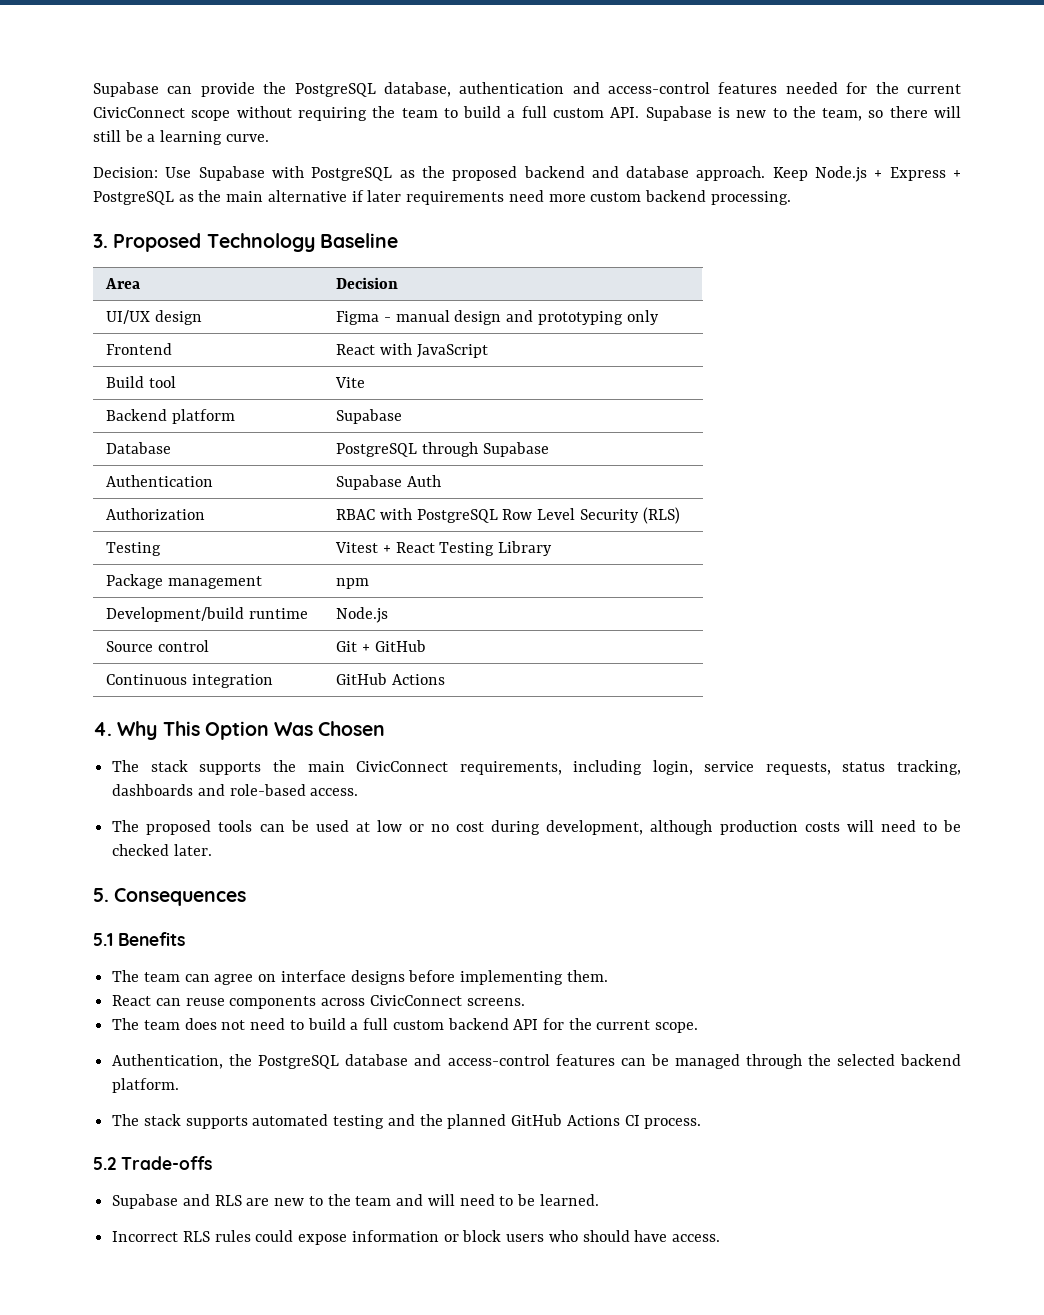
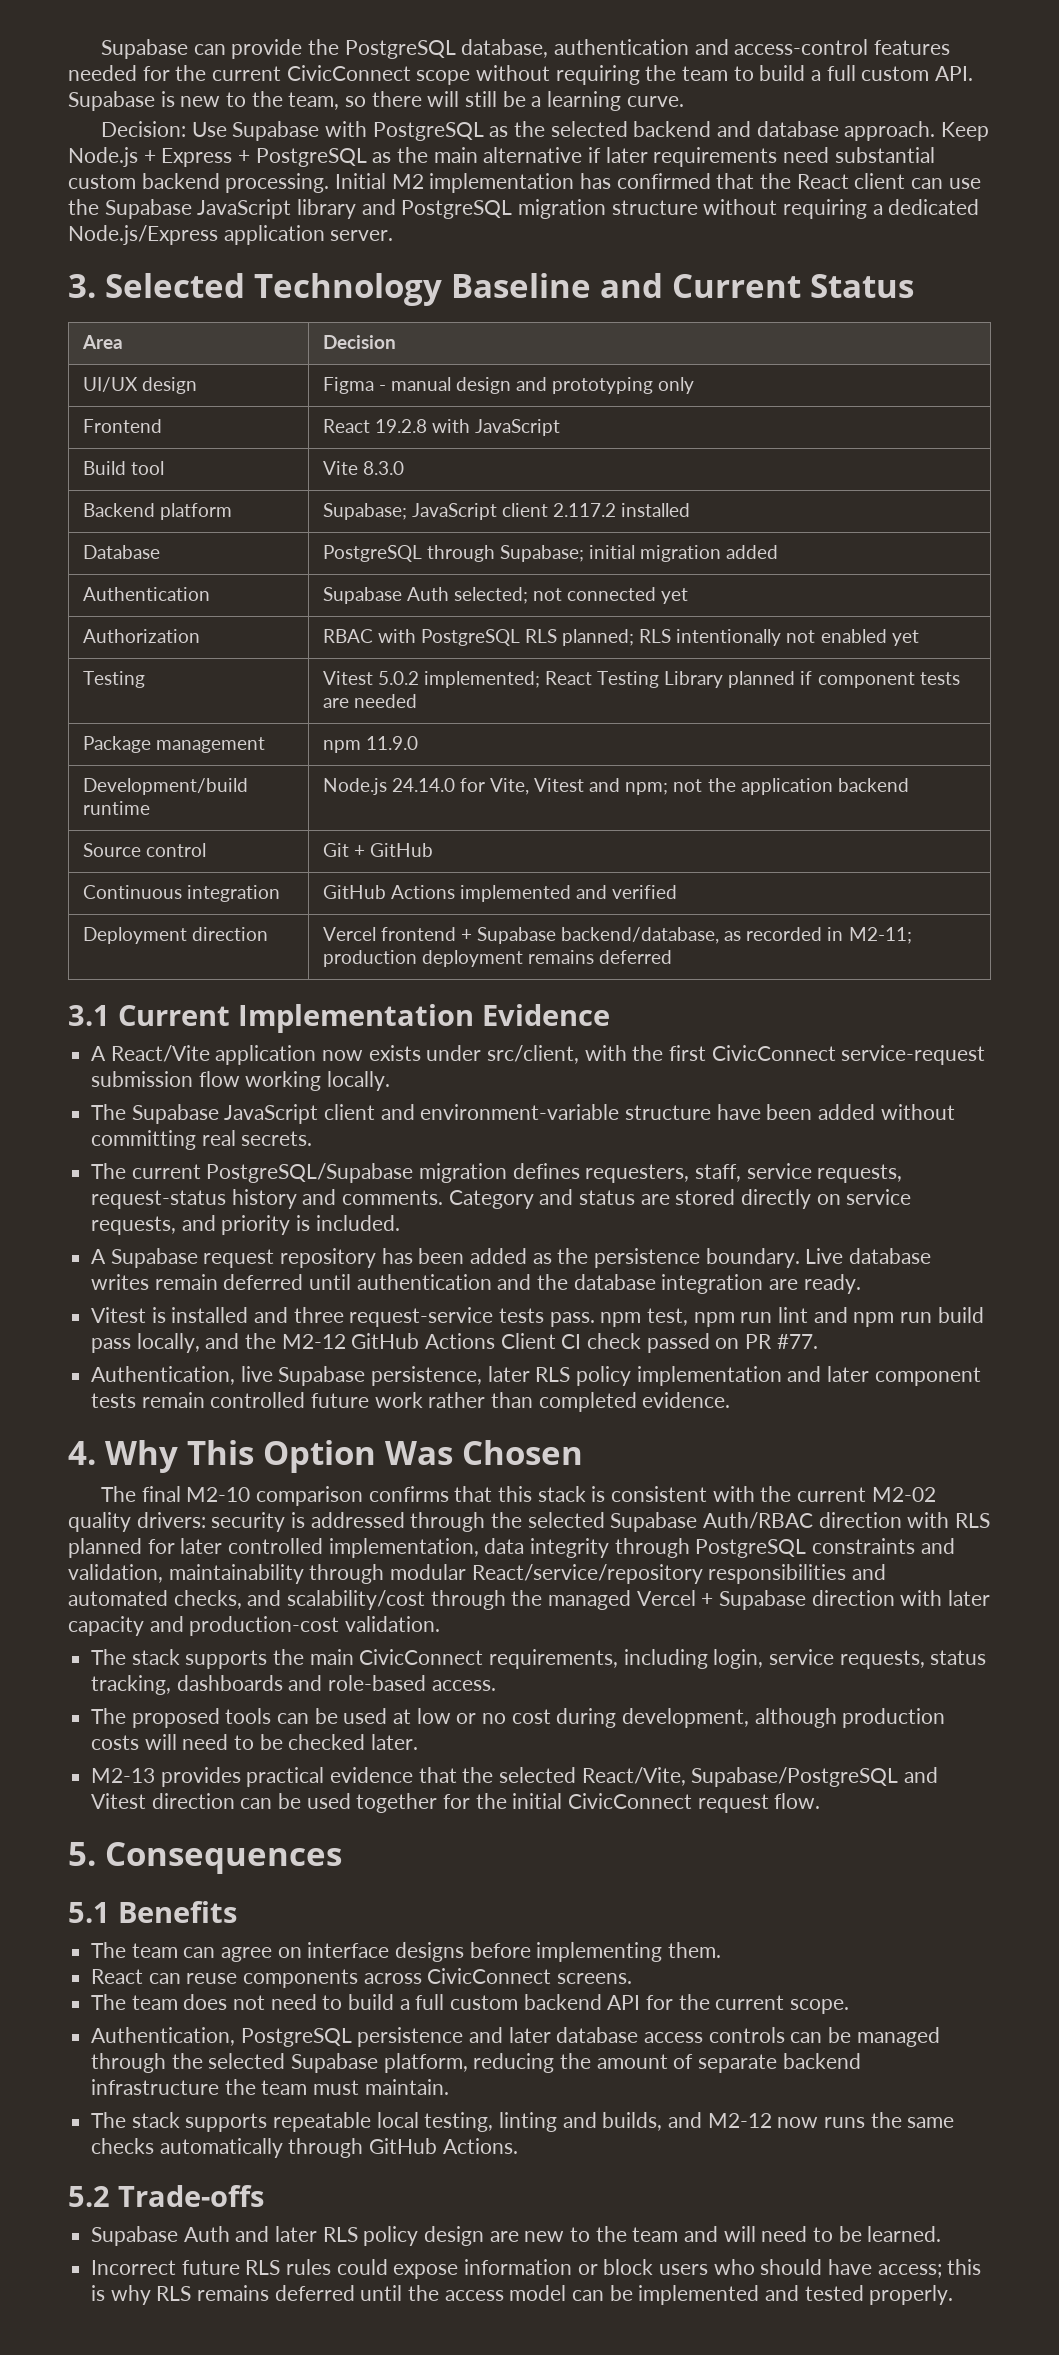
[452,166,518,181] proposed -> [550,121,628,137] selected
[548,194,586,202] more -> [834,147,935,163] substantial
(791, 198) none -> [335,173,981,193] [68,199,980,219] [68,225,394,245] Initial M2 implementation has confirmed that the React client can use the Supabase JavaScript library and PostgreSQL migration structure without requiring a dedicated Node.js/Express application server.
[113,233,202,252] Proposed -> [105,273,245,298] Selected
(398, 240) none -> [599,273,914,298] and Current Status
(376, 349) none -> [374,419,427,433] 19.2.8
(366, 382) none -> [362,461,404,475] 8.3.0
[336,409,403,424] Supabase -> [322,503,691,520] Supabase; JavaScript client 2.117.2 installed
[482,442,549,457] Supabase -> [499,545,779,562] Supabase; initial migration added
(441, 481) none -> [453,587,689,604] selected; not connected yet
[502,507,680,524] Row Level Security (RLS) -> [524,629,919,646] RLS planned; RLS intentionally not enabled yet
[382,545,391,553] + -> [377,671,540,688] 5.0.2 implemented;
(553, 548) none -> [728,671,960,688] [322,694,417,708] planned if component tests are needed
(370, 583) none -> [365,736,418,750] 11.9.0
(389, 615) none -> [391,778,909,795] 24.14.0 for Vite, Vitest and npm; not the application backend
(445, 679) none -> [459,885,678,902] [82,927,268,944] [322,927,912,944] [322,950,672,967] [68,1004,610,1033] [91,1045,986,1065] [91,1071,391,1091] [91,1104,955,1124] [91,1130,313,1150] [91,1163,903,1183] [91,1189,912,1209] [91,1215,400,1235] [91,1248,932,1268] [91,1274,861,1294] [91,1307,984,1327] [91,1333,818,1353] [91,1366,981,1386] [91,1392,731,1412] implemented and verified // Deployment direction | Vercel frontend + Supabase backend/database, as recorded in M2-11; production deployment remains deferred // 3.1 Current Implementation Evidence // A React/Vite application now exists under src/client, with the first CivicConnect service-request submission flow working locally. // The Supabase JavaScript client and environment-variable structure have been added without committing real secrets. // The current PostgreSQL/Supabase migration defines requesters, staff, service requests, request-status history and comments. Category and status are stored directly on service requests, and priority is included. // A Supabase request repository has been added as the persistence boundary. Live database writes remain deferred until authentication and the database integration are ready. // Vitest is installed and three request-service tests pass. npm test, npm run lint and npm run build pass locally, and the M2-12 GitHub Actions Client CI check passed on PR #77. // Authentication, live Supabase persistence, later RLS policy implementation and later component tests remain controlled future work rather than completed evidence.
(386, 728) none -> [101,1486,936,1506] [68,1512,991,1532] [68,1538,955,1558] [68,1564,887,1584] [68,1590,991,1610] [68,1616,441,1636] // The final M2-10 comparison confirms that this stack is consistent with the current M2-02 quality drivers: security is addressed through the selected Supabase Auth/RBAC direction with RLS planned for later controlled implementation, data integrity through PostgreSQL constraints and validation, maintainability through modular React/service/repository responsibilities and automated checks, and scalability/cost through the managed Vercel + Supabase direction with later capacity and production-cost validation.
(212, 850) none -> [91,1767,939,1787] [91,1793,821,1813] // M2-13 provides practical evidence that the selected React/Vite, Supabase/PostgreSQL and Vitest direction can be used together for the initial CivicConnect request flow.
[229,1054,615,1069] the PostgreSQL database and access-control features -> [240,2027,785,2047] PostgreSQL persistence and later database access controls
[899,1054,961,1066] [112,1078,180,1093] [112,1114,702,1129] [93,1156,212,1170] [112,1194,242,1209] backend platform. // The stack supports automated testing and the planned GitHub Actions CI process. // 5.2 Trade-offs // Supabase and RLS -> [291,2053,861,2073] [91,2079,449,2095] [91,2112,955,2132] [91,2138,518,2158] [68,2185,264,2207] [91,2226,485,2246] Supabase platform, reducing the amount of separate backend infrastructure the team must maintain. // The stack supports repeatable local testing, linting and builds, and M2-12 now runs the same checks automatically through GitHub Actions. // 5.2 Trade-offs // Supabase Auth and later RLS policy design
(179, 1236) none -> [181,2260,240,2275] future
[671,1234,720,1242] access. -> [877,2259,982,2278] [91,2285,954,2305] access; this is why RLS remains deferred until the access model can be implemented and tested properly.

